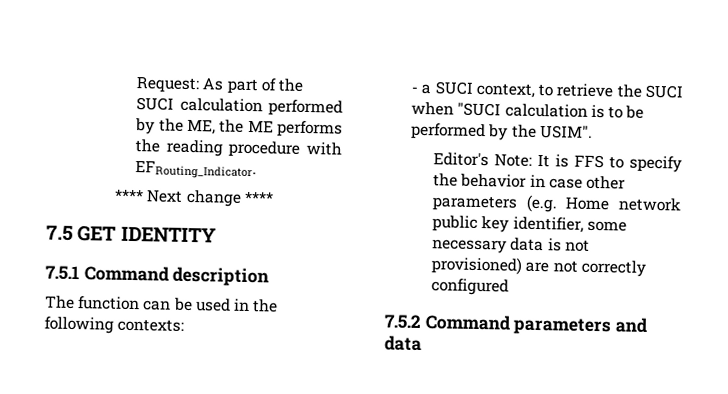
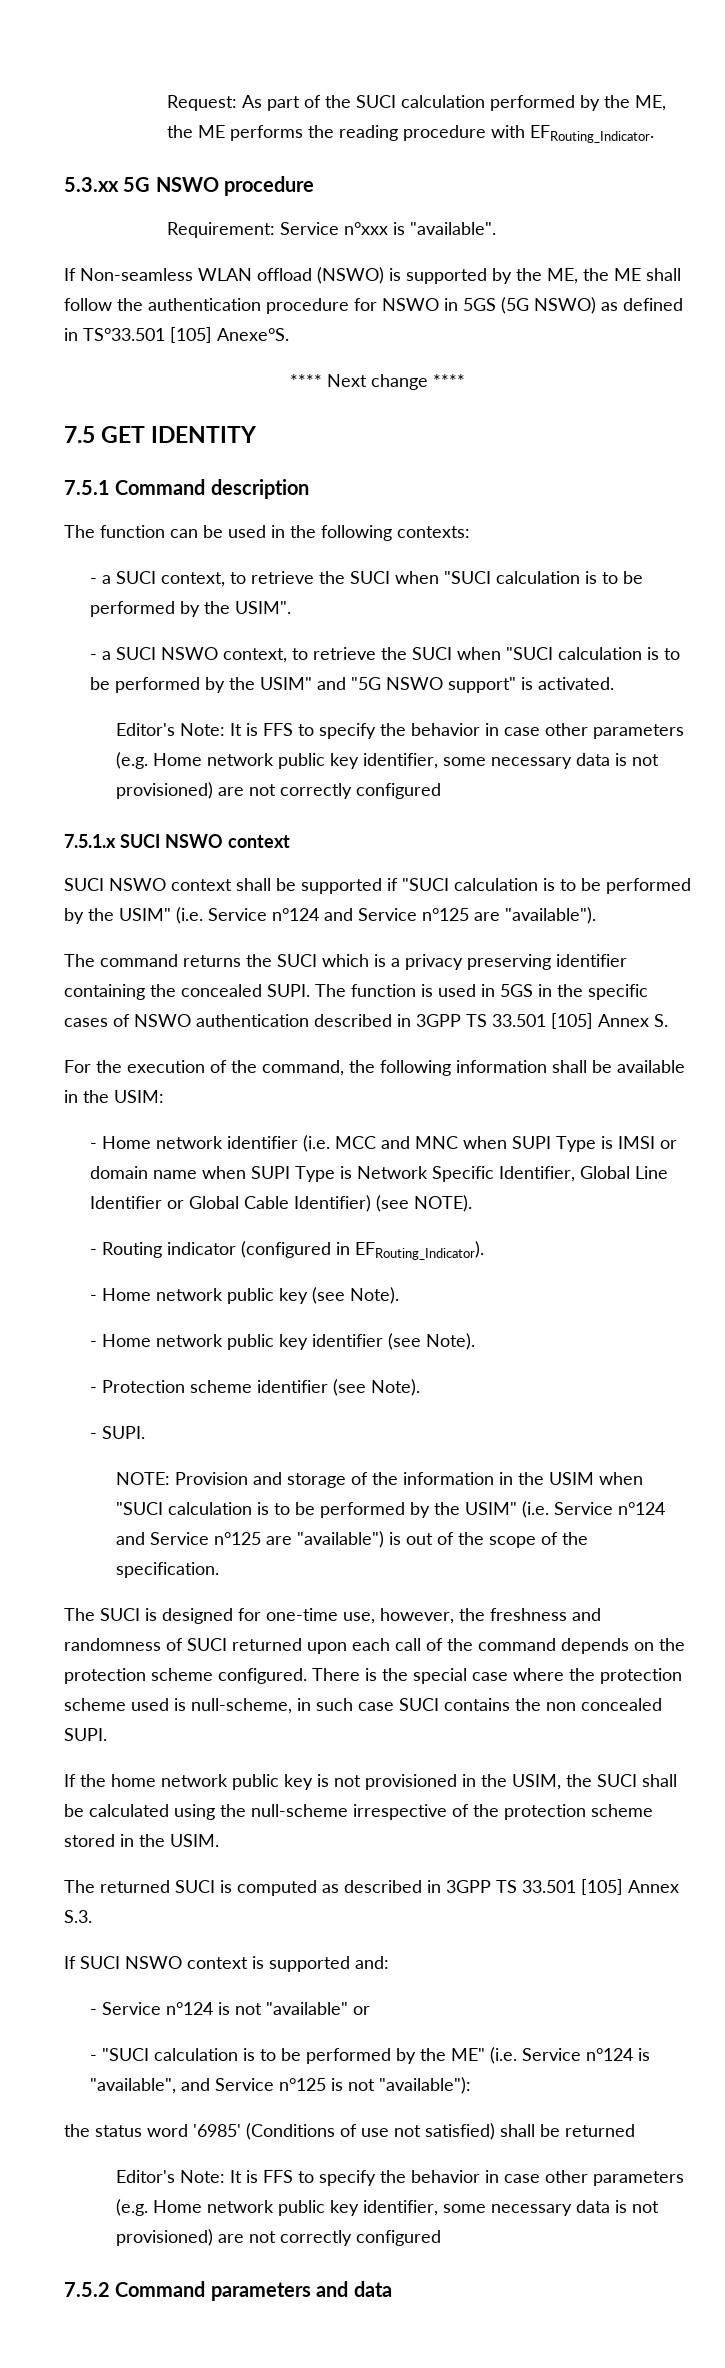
(258, 170) none -> [64,176,315,196] [167,222,497,238] [64,267,681,284] [64,297,683,314] [64,327,289,343] // 5.3.xx 5G NSWO procedure // Requirement: Service n°xxx is "available". // If Non-seamless WLAN offload (NSWO) is supported by the ME, the ME shall follow the authentication procedure for NSWO in 5GS (5G NSWO) as defined in TS°33.501 [105] Anexe°S.
(593, 132) none -> [89,647,680,663] [89,677,614,693] [115,723,684,739] [115,752,659,769] [115,782,441,799] [64,834,290,848] [64,878,691,894] [64,907,596,924] [64,954,627,970] [64,984,648,1000] [64,1013,668,1029] [64,1060,685,1076] [64,1090,164,1103] [89,1135,677,1152] [89,1166,668,1182] [89,1195,472,1212] [89,1241,484,1260] [89,1287,399,1304] [89,1333,475,1350] [89,1379,420,1396] [89,1426,145,1439] [115,1472,643,1488] [115,1501,665,1518] [115,1531,588,1548] [115,1562,219,1578] [64,1608,601,1624] [64,1638,685,1654] [64,1668,682,1684] [64,1698,662,1714] [64,1728,107,1741] [64,1774,677,1790] [64,1804,653,1820] [64,1834,219,1847] [64,1879,679,1896] [64,1910,92,1923] [64,1956,389,1972] [89,2002,370,2015] [89,2047,650,2064] [89,2077,471,2094] [64,2123,635,2140] // - a SUCI NSWO context, to retrieve the SUCI when "SUCI calculation is to be performed by the USIM" and "5G NSWO support" is activated. // Editor's Note: It is FFS to specify the behavior in case other parameters (e.g. Home network public key identifier, some necessary data is not provisioned) are not correctly configured // 7.5.1.x SUCI NSWO context // SUCI NSWO context shall be supported if "SUCI calculation is to be performed by the USIM" (i.e. Service n°124 and Service n°125 are "available"). // The command returns the SUCI which is a privacy preserving identifier containing the concealed SUPI. The function is used in 5GS in the specific cases of NSWO authentication described in 3GPP TS 33.501 [105] Annex S. // For the execution of the command, the following information shall be available in the USIM: // - Home network identifier (i.e. MCC and MNC when SUPI Type is IMSI or domain name when SUPI Type is Network Specific Identifier, Global Line Identifier or Global Cable Identifier) (see NOTE). // - Routing indicator (configured in EFRouting_Indicator). // - Home network public key (see Note). // - Home network public key identifier (see Note). // - Protection scheme identifier (see Note). // - SUPI. // NOTE: Provision and storage of the information in the USIM when "SUCI calculation is to be performed by the USIM" (i.e. Service n°124 and Service n°125 are "available") is out of the scope of the specification. // The SUCI is designed for one-time use, however, the freshness and randomness of SUCI returned upon each call of the command depends on the protection scheme configured. There is the special case where the protection scheme used is null-scheme, in such case SUCI contains the non concealed SUPI. // If the home network public key is not provisioned in the USIM, the SUCI shall be calculated using the null-scheme irrespective of the protection scheme stored in the USIM. // The returned SUCI is computed as described in 3GPP TS 33.501 [105] Annex S.3. // If SUCI NSWO context is supported and: // - Service n°124 is not "available" or // - "SUCI calculation is to be performed by the ME" (i.e. Service n°124 is "available", and Service n°125 is not "available"): // the status word '6985' (Conditions of use not satisfied) shall be returned

